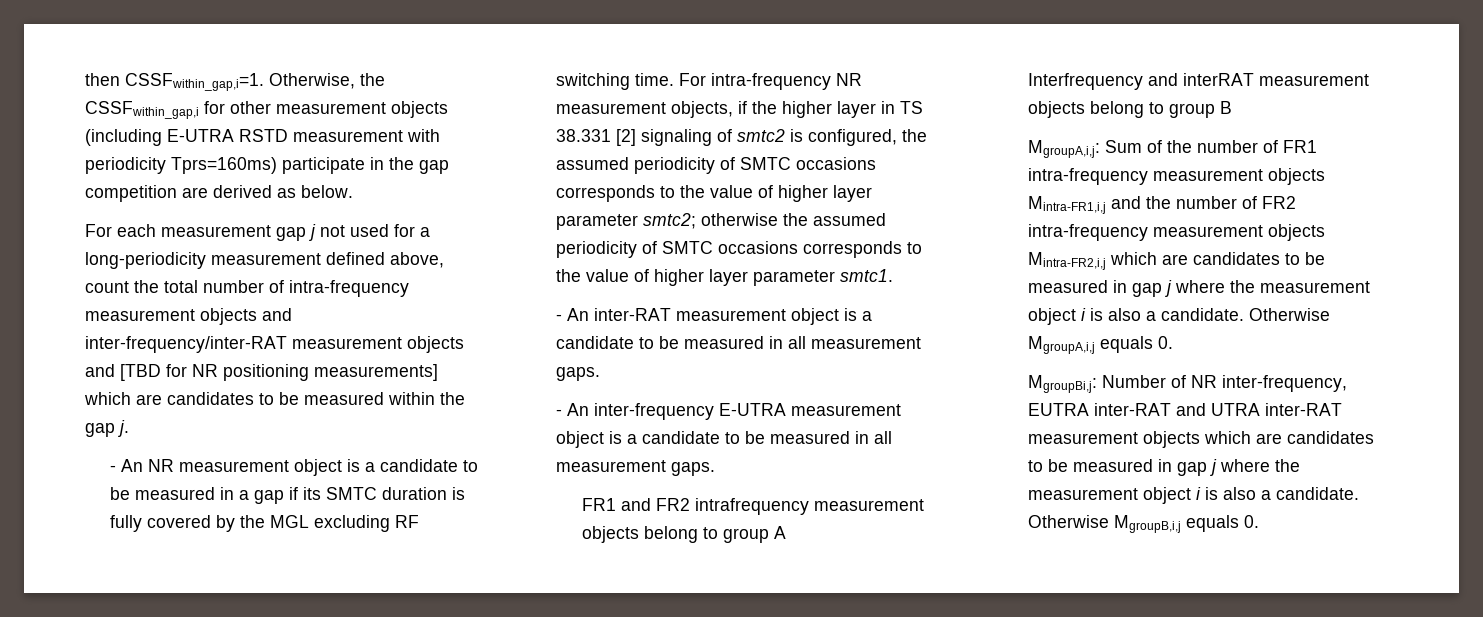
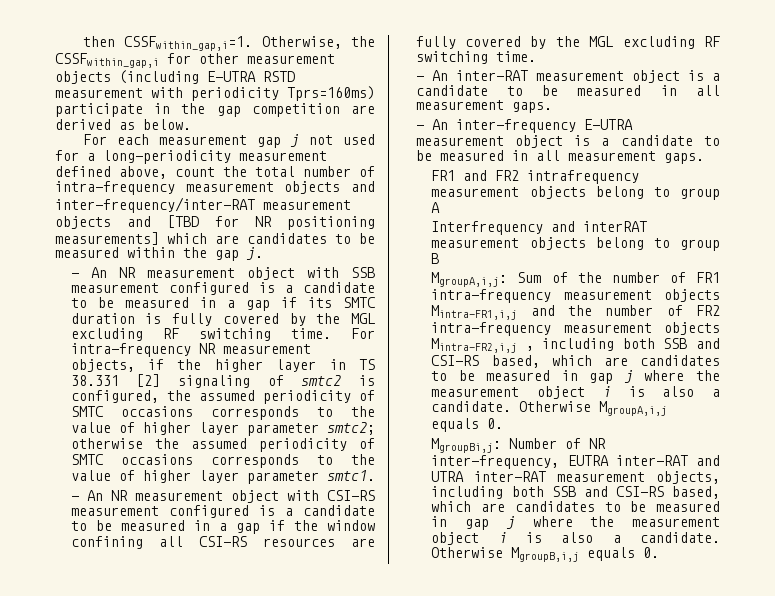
(343, 467) none -> [306,267,375,278] [70,282,249,295] with SSB measurement configured
(894, 275) none -> [70,490,375,503] [70,505,375,518] [70,520,375,534] [70,536,375,549] [415,36,720,49] [415,51,536,64] // - An NR measurement object with CSI-RS measurement configured is a candidate to be measured in a gap if the window confining all CSI-RS resources are fully covered by the MGL excluding RF switching time.
(1106, 261) none -> [525,338,720,351] [431,355,540,368] , including both SSB and CSI-RS based,
[1142,431,1200,448] objects -> [656,471,720,484] [431,486,720,499] objects, including both SSB and CSI-RS based,

